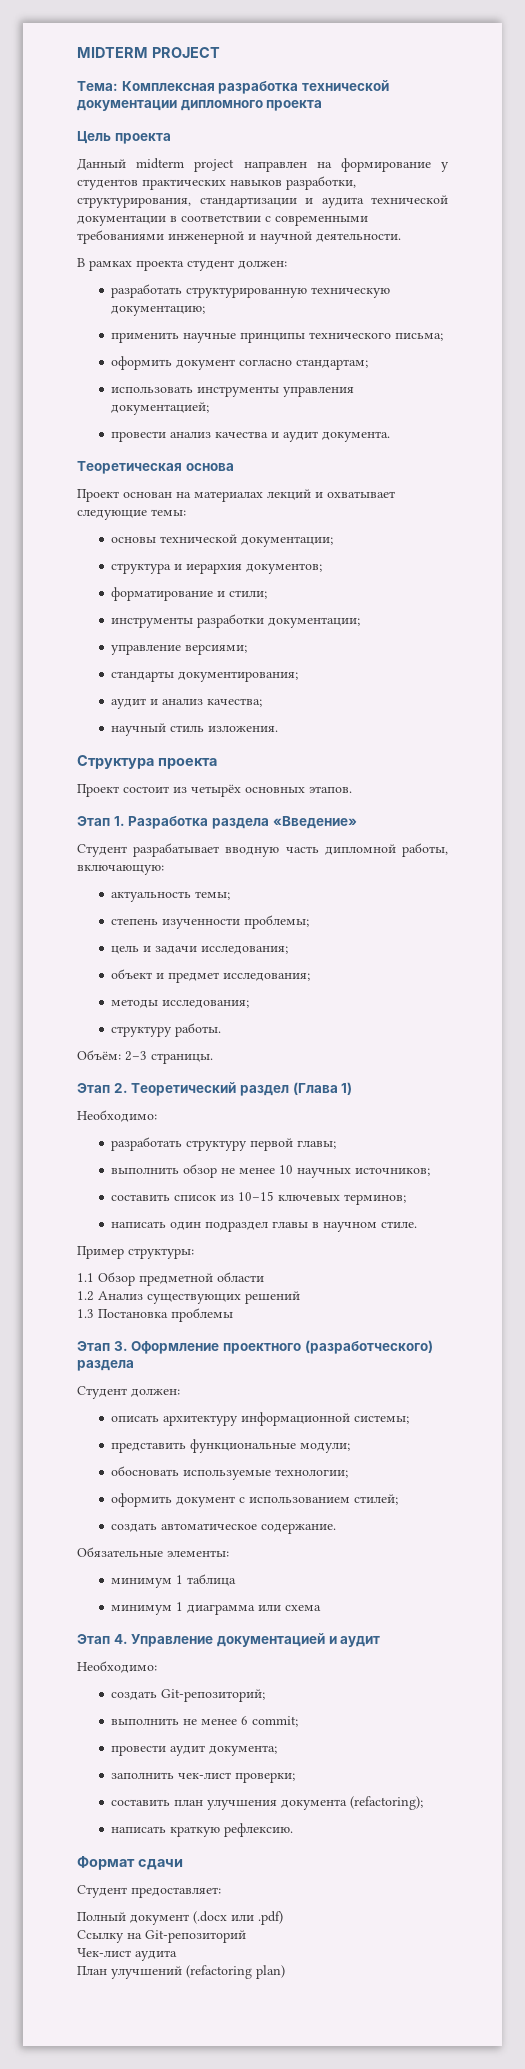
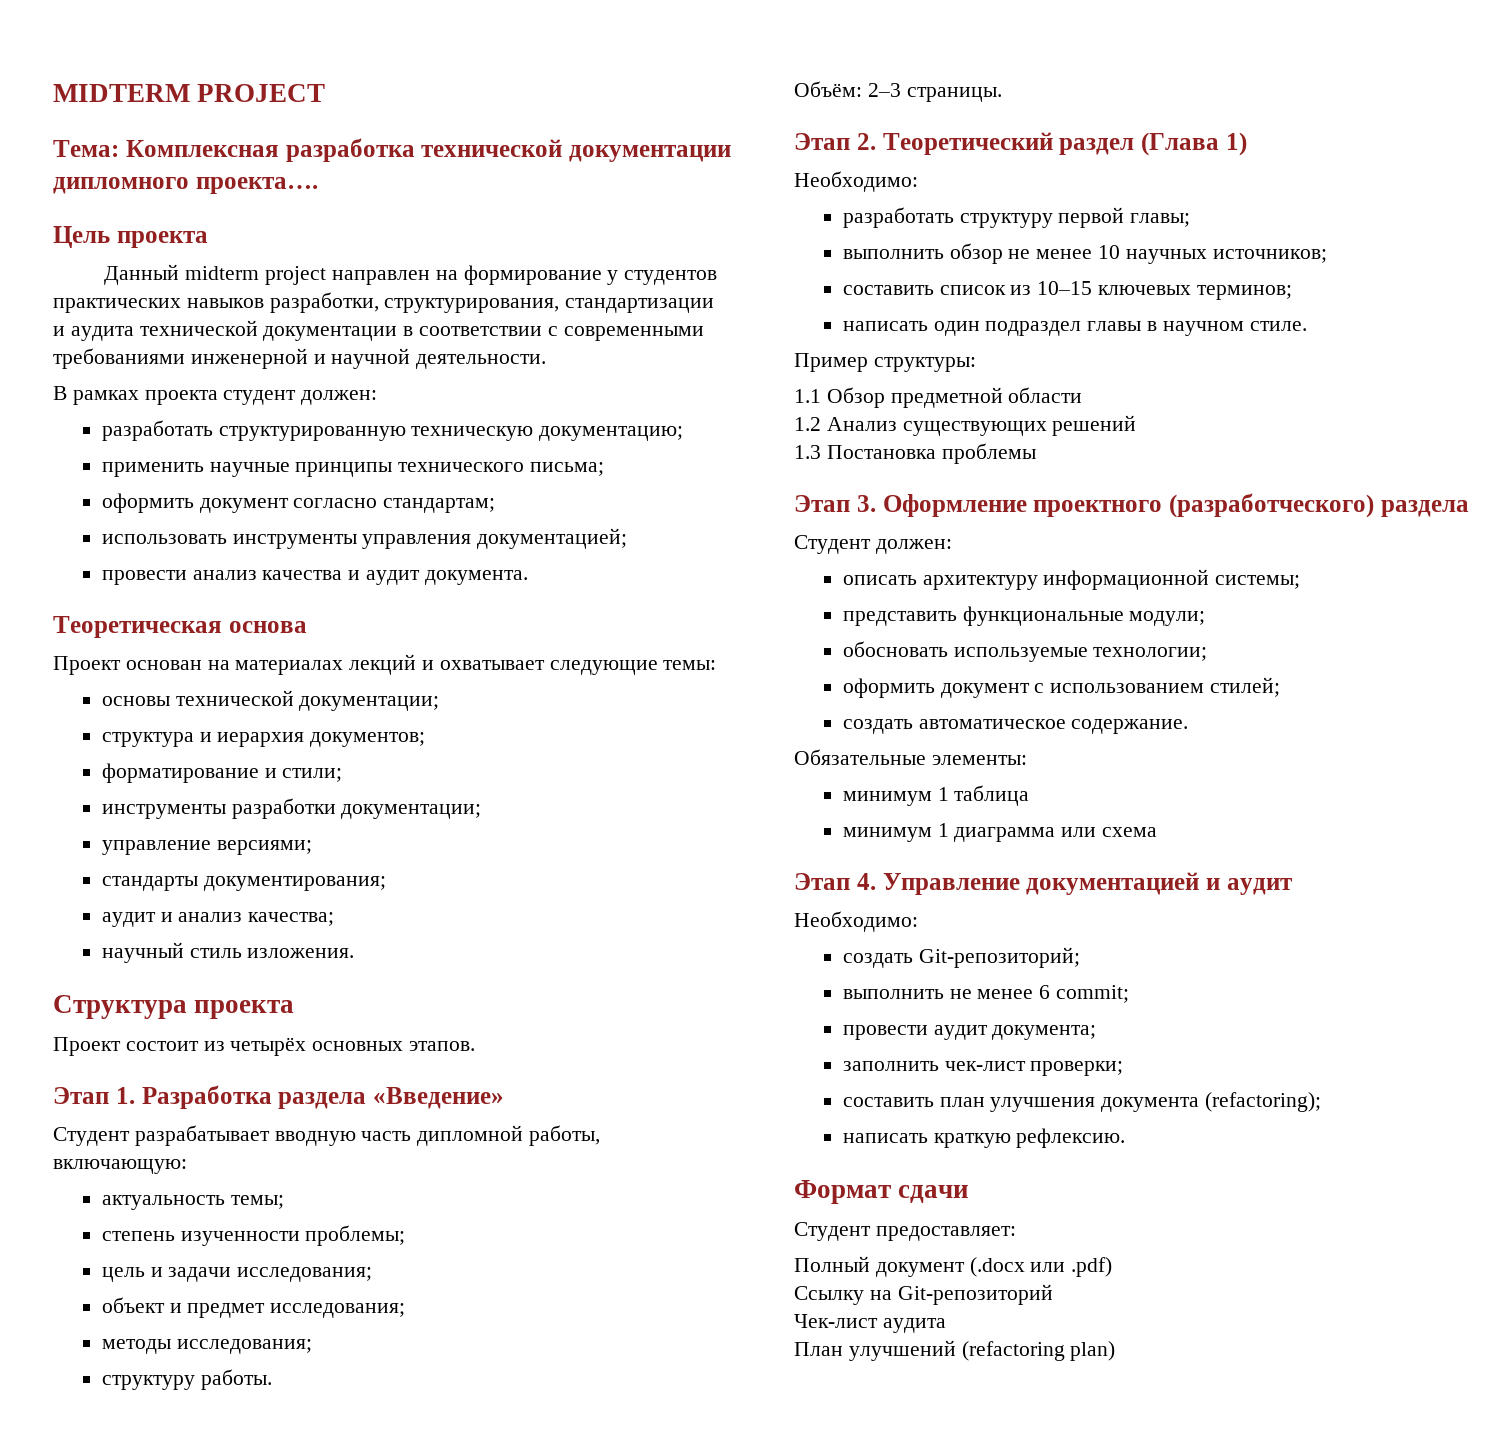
[266,100,323,111] проекта -> [195,177,318,194] проекта….

